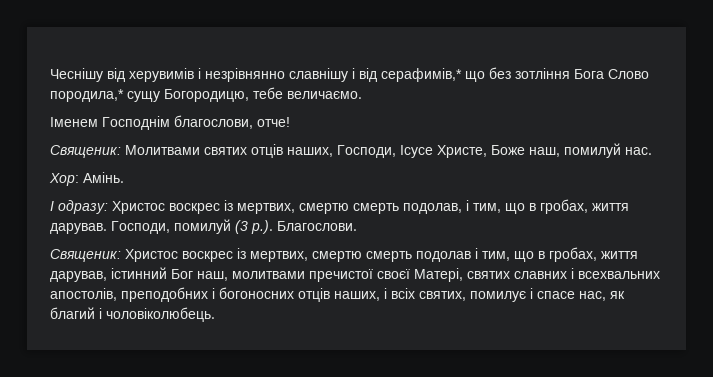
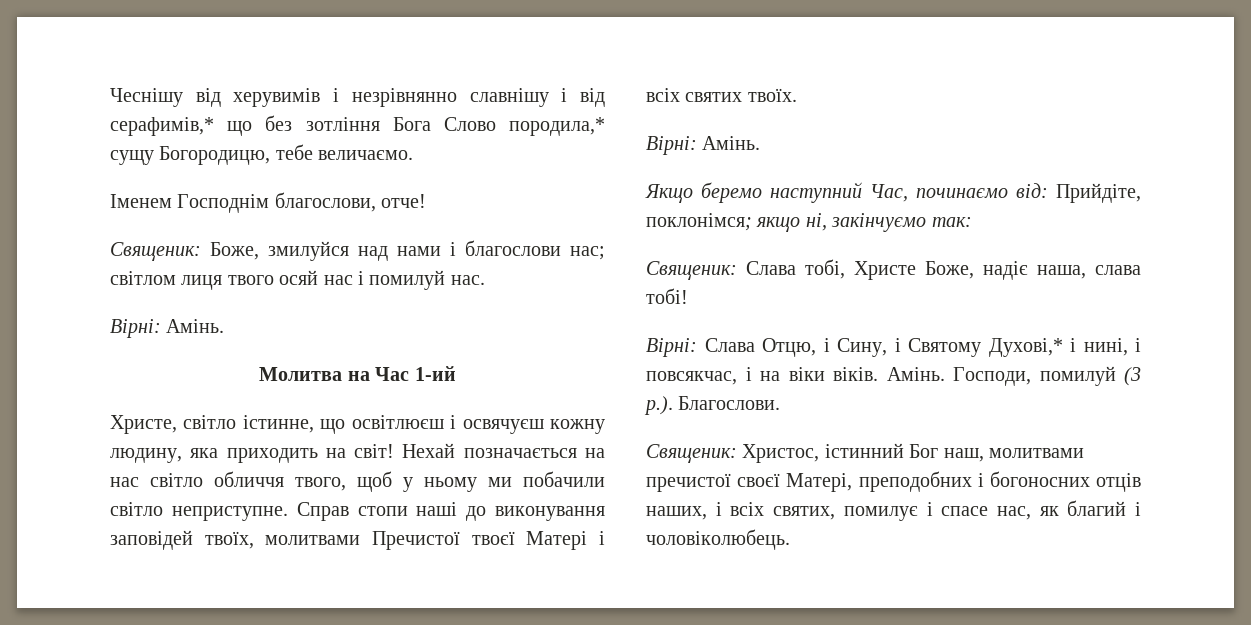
[125,144,560,158] Молитвами святих отців наших, Господи, Ісусе Христе, Боже наш, -> [210,240,605,261] [110,270,364,290] Боже, змилуйся над нами і благослови нас; світлом лиця твого осяй нас і
[49,172,124,186] [50,199,629,214] [50,223,107,234] Хор: Амінь. // І одразу: Христос воскрес із мертвих, смертю смерть подолав, і тим, що в гробах, життя дарував. -> [110,319,225,338] [259,366,456,381] [110,415,605,434] [110,443,605,463] [110,471,605,492] [110,502,605,521] [110,530,605,550] [646,88,797,102] [646,136,761,155] [645,182,1141,203] [646,213,972,232] [646,259,1141,280] [646,288,688,304] [646,338,1141,357] [646,367,945,385] Вірні: Амінь. // Молитва на Час 1-ий // Христе, світло істинне, що освітлюєш і освячуєш кожну людину, яка приходить на світ! Нехай позначається на нас світло обличчя твого, щоб у ньому ми побачили світло неприступне. Справ стопи наші до виконування заповідей твоїх, молитвами Пречистої твоєї Матері і всіх святих твоїх. // Вірні: Амінь. // Якщо беремо наступний Час, починаємо від: Прийдіте, поклонімся; якщо ні, закінчуємо так: // Священик: Слава тобі, Христе Боже, надіє наша, слава тобі! // Вірні: Слава Отцю, і Сину, і Святому Духові,* і нині, і повсякчас, і на віки віків. Амінь.
[125,247,638,262] [50,271,107,282] Христос воскрес із мертвих, смертю смерть подолав і тим, що в гробах, життя дарував, -> [742,444,820,463] Христос,
[467,268,660,279] [50,288,117,301] святих славних і всехвальних апостолів, -> (853, 482) none

